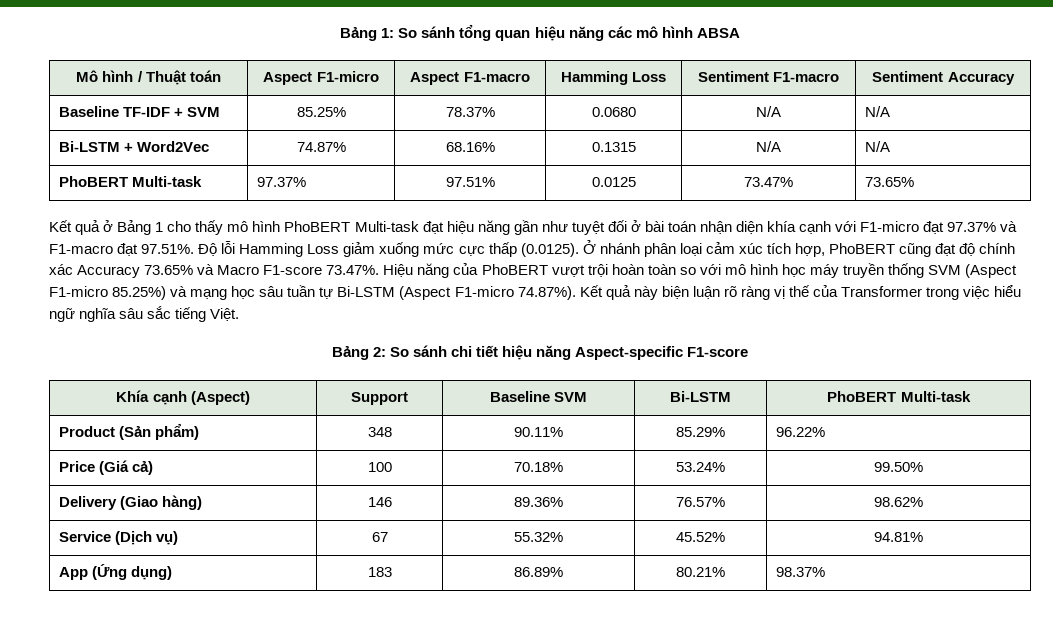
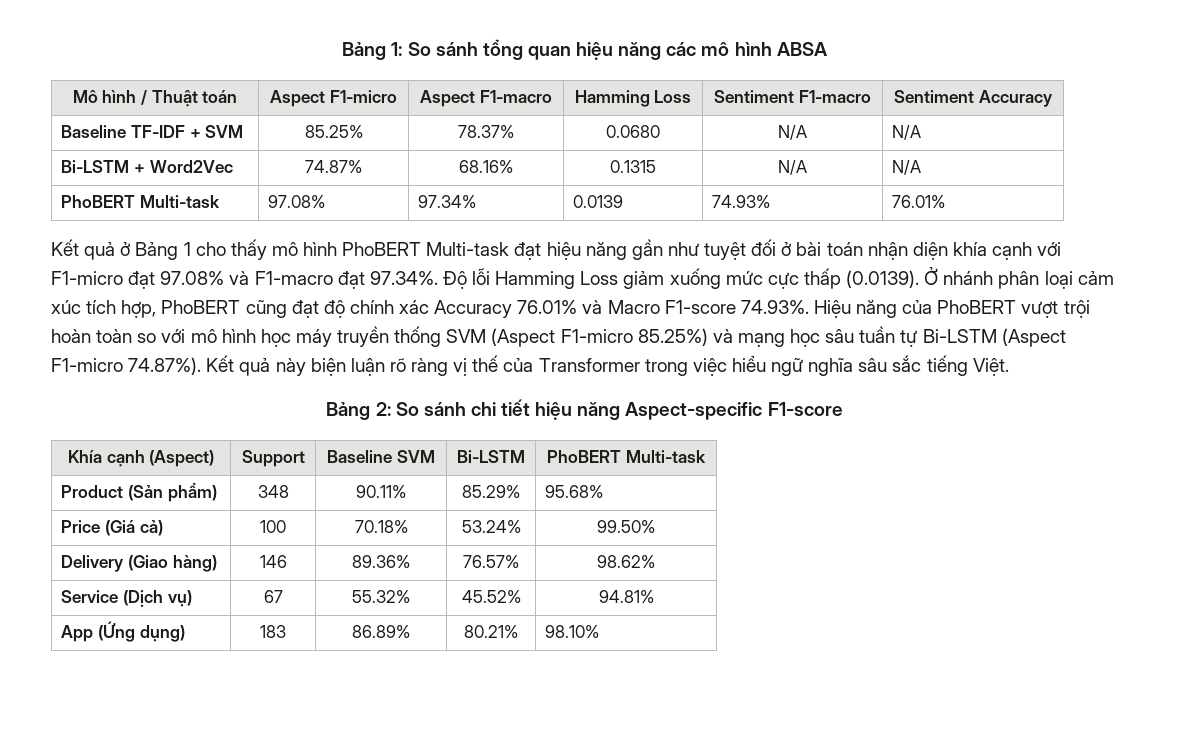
[257,177,307,187] [445,177,495,187] [591,177,636,187] [744,177,793,187] [865,177,915,187] 97.37% | 97.51% | 0.0125 | 73.47% | 73.65% -> [268,195,326,208] [418,195,477,208] [573,195,624,208] [712,195,771,208] [892,195,946,208] 97.08% | 97.34% | 0.0139 | 74.93% | 76.01%
[947,222,997,232] 97.37% -> [160,271,225,285] 97.08%
[141,244,195,254] 97.51%. -> [369,271,438,285] 97.34%.
[520,243,579,257] (0.0125). -> [846,270,920,288] (0.0139).
[144,265,194,275] 73.65% -> [517,300,578,314] 76.01%
[326,265,380,275] 73.47%. -> [740,300,809,314] 74.93%.
[776,427,826,437] 96.22% -> [545,485,604,498] 95.68%
[776,567,826,577] 98.37% -> [545,625,600,638] 98.10%

